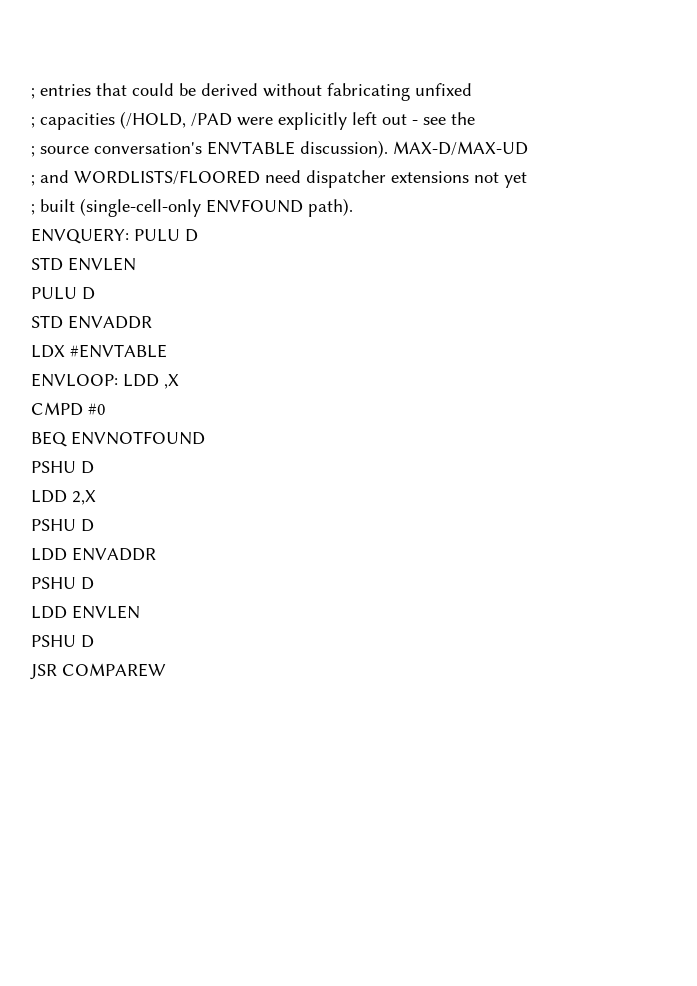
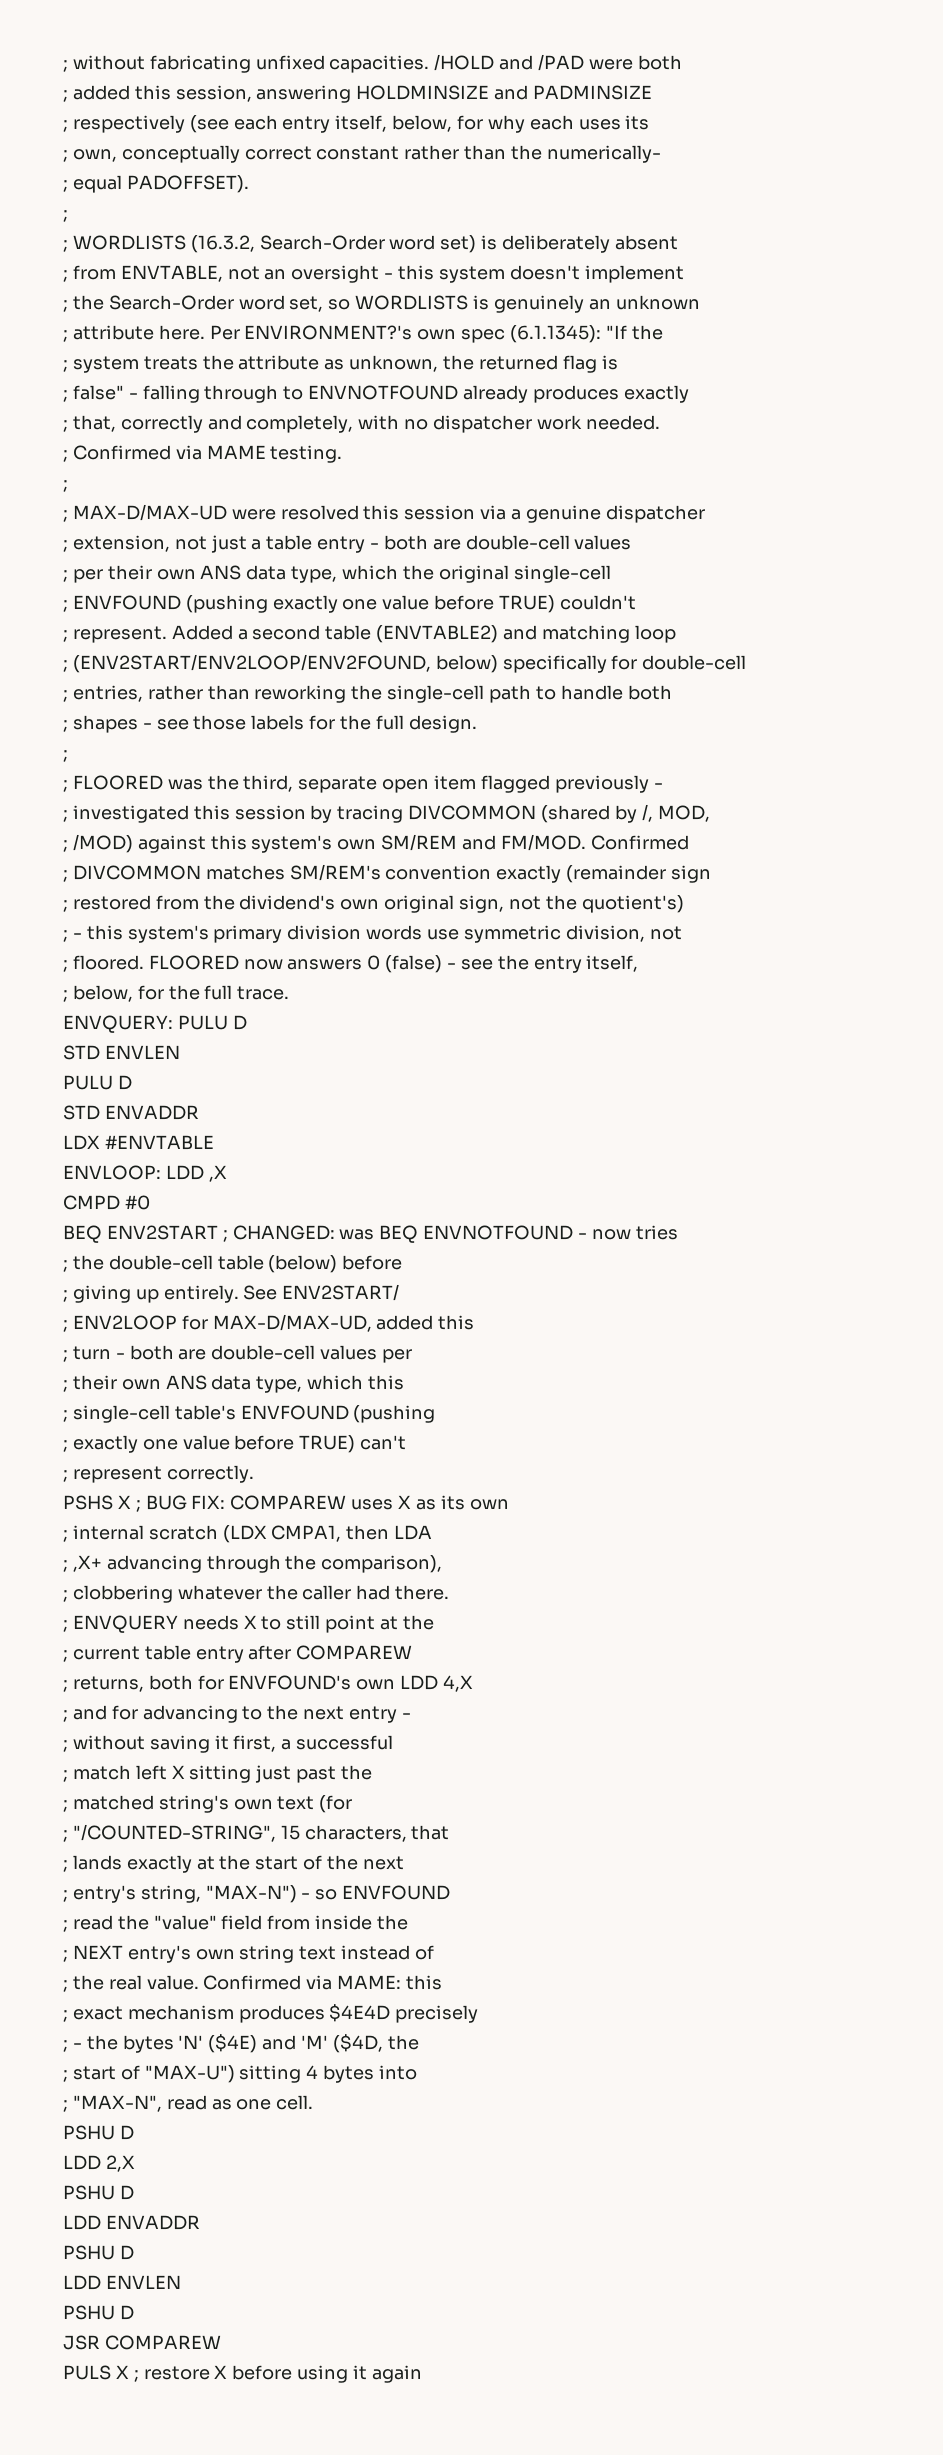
[31,83,472,101] [31,111,407,130] ; entries that could be derived without fabricating unfixed // ; capacities (/HOLD, /PAD were explicitly left out -> [63,54,682,73] [63,85,653,103] [63,115,650,133] [63,145,661,163] [63,175,249,193] [63,210,68,222] [63,235,678,253] [63,265,684,283] [63,295,700,313] [63,325,663,343] [63,355,618,373] [63,385,689,403] [63,415,660,433] [63,445,343,463] [63,480,68,492] [63,504,705,523] [63,535,632,553] [63,565,611,583] [63,595,636,613] [63,625,676,643] [63,654,747,673] [63,685,672,703] [63,715,477,733] [63,750,68,762] [63,775,663,793] [63,804,710,823] [63,834,689,853] [63,864,712,883] [63,895,684,913] [63,925,682,943] [63,955,443,973] ; without fabricating unfixed capacities. /HOLD and /PAD were both // ; added this session, answering HOLDMINSIZE and PADMINSIZE // ; respectively (see each entry itself, below, for why each uses its // ; own, conceptually correct constant rather than the numerically- // ; equal PADOFFSET). // ; // ; WORDLISTS (16.3.2, Search-Order word set) is deliberately absent // ; from ENVTABLE, not an oversight - this system doesn't implement // ; the Search-Order word set, so WORDLISTS is genuinely an unknown // ; attribute here. Per ENVIRONMENT?'s own spec (6.1.1345): "If the // ; system treats the attribute as unknown, the returned flag is // ; false" - falling through to ENVNOTFOUND already produces exactly // ; that, correctly and completely, with no dispatcher work needed. // ; Confirmed via MAME testing. // ; // ; MAX-D/MAX-UD were resolved this session via a genuine dispatcher // ; extension, not just a table entry - both are double-cell values // ; per their own ANS data type, which the original single-cell // ; ENVFOUND (pushing exactly one value before TRUE) couldn't // ; represent. Added a second table (ENVTABLE2) and matching loop // ; (ENV2START/ENV2LOOP/ENV2FOUND, below) specifically for double-cell // ; entries, rather than reworking the single-cell path to handle both // ; shapes - see those labels for the full design. // ; // ; FLOORED was the third, separate open item flagged previously - // ; investigated this session by tracing DIVCOMMON (shared by /, MOD, // ; /MOD) against this system's own SM/REM and FM/MOD. Confirmed // ; DIVCOMMON matches SM/REM's convention exactly (remainder sign // ; restored from the dividend's own original sign, not the quotient's) // ; - this system's primary division words use symmetric division, not // ; floored. FLOORED now answers 0 (false)
[31,140,528,158] [31,170,527,188] [31,198,353,217] // ; source conversation's ENVTABLE discussion). MAX-D/MAX-UD // ; and WORDLISTS/FLOORED need dispatcher extensions not yet // ; built (single-cell-only ENVFOUND path). -> [533,955,639,973] [63,985,290,1002] entry itself, // ; below, for the full trace.
[71,431,205,445] ENVNOTFOUND -> [106,1225,678,1243] [63,1255,403,1273] [63,1284,400,1303] [63,1314,475,1332] [63,1345,413,1363] [63,1375,405,1393] [63,1405,436,1423] [63,1435,407,1453] [63,1465,254,1483] [63,1495,509,1512] [63,1525,433,1543] [63,1555,443,1573] [63,1585,450,1603] [63,1615,434,1633] [63,1645,413,1663] [63,1675,474,1692] [63,1705,411,1723] [63,1735,394,1753] [63,1765,373,1783] [63,1795,353,1813] [63,1824,450,1842] [63,1855,404,1873] [63,1885,451,1903] [63,1915,409,1932] [63,1945,435,1963] [63,1975,443,1992] [63,2004,479,2023] [63,2034,419,2053] [63,2065,418,2083] [63,2095,314,2112] ENV2START ; CHANGED: was BEQ ENVNOTFOUND - now tries // ; the double-cell table (below) before // ; giving up entirely. See ENV2START/ // ; ENV2LOOP for MAX-D/MAX-UD, added this // ; turn - both are double-cell values per // ; their own ANS data type, which this // ; single-cell table's ENVFOUND (pushing // ; exactly one value before TRUE) can't // ; represent correctly. // PSHS X ; BUG FIX: COMPAREW uses X as its own // ; internal scratch (LDX CMPA1, then LDA // ; ,X+ advancing through the comparison), // ; clobbering whatever the caller had there. // ; ENVQUERY needs X to still point at the // ; current table entry after COMPAREW // ; returns, both for ENVFOUND's own LDD 4,X // ; and for advancing to the next entry - // ; without saving it first, a successful // ; match left X sitting just past the // ; matched string's own text (for // ; "/COUNTED-STRING", 15 characters, that // ; lands exactly at the start of the next // ; entry's string, "MAX-N") - so ENVFOUND // ; read the "value" field from inside the // ; NEXT entry's own string text instead of // ; the real value. Confirmed via MAME: this // ; exact mechanism produces $4E4D precisely // ; - the bytes 'N' ($4E) and 'M' ($4D, the // ; start of "MAX-U") sitting 4 bytes into // ; "MAX-N", read as one cell.
(166, 670) none -> [63,2365,422,2383] // PULS X ; restore X before using it again

